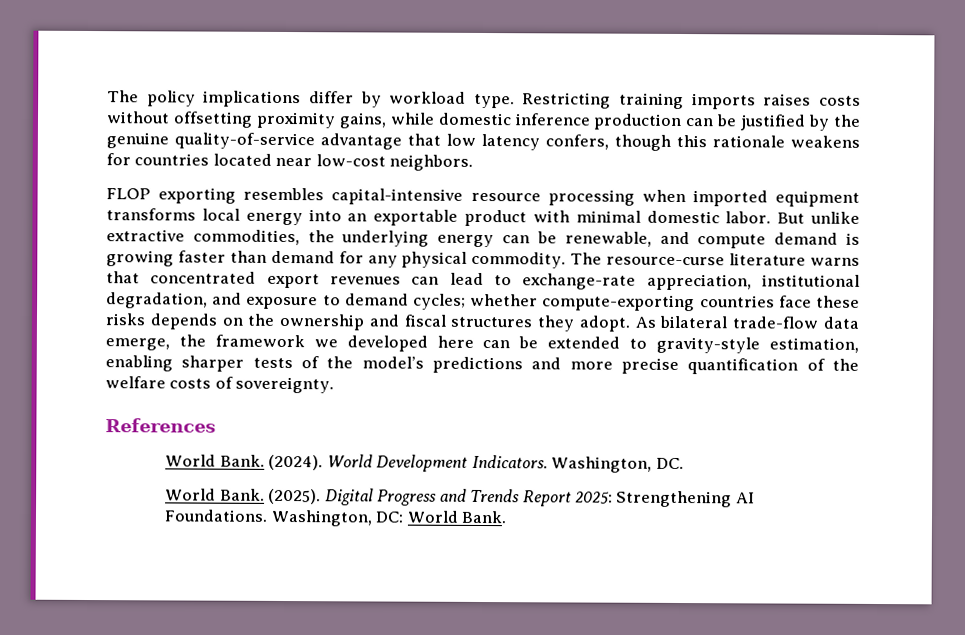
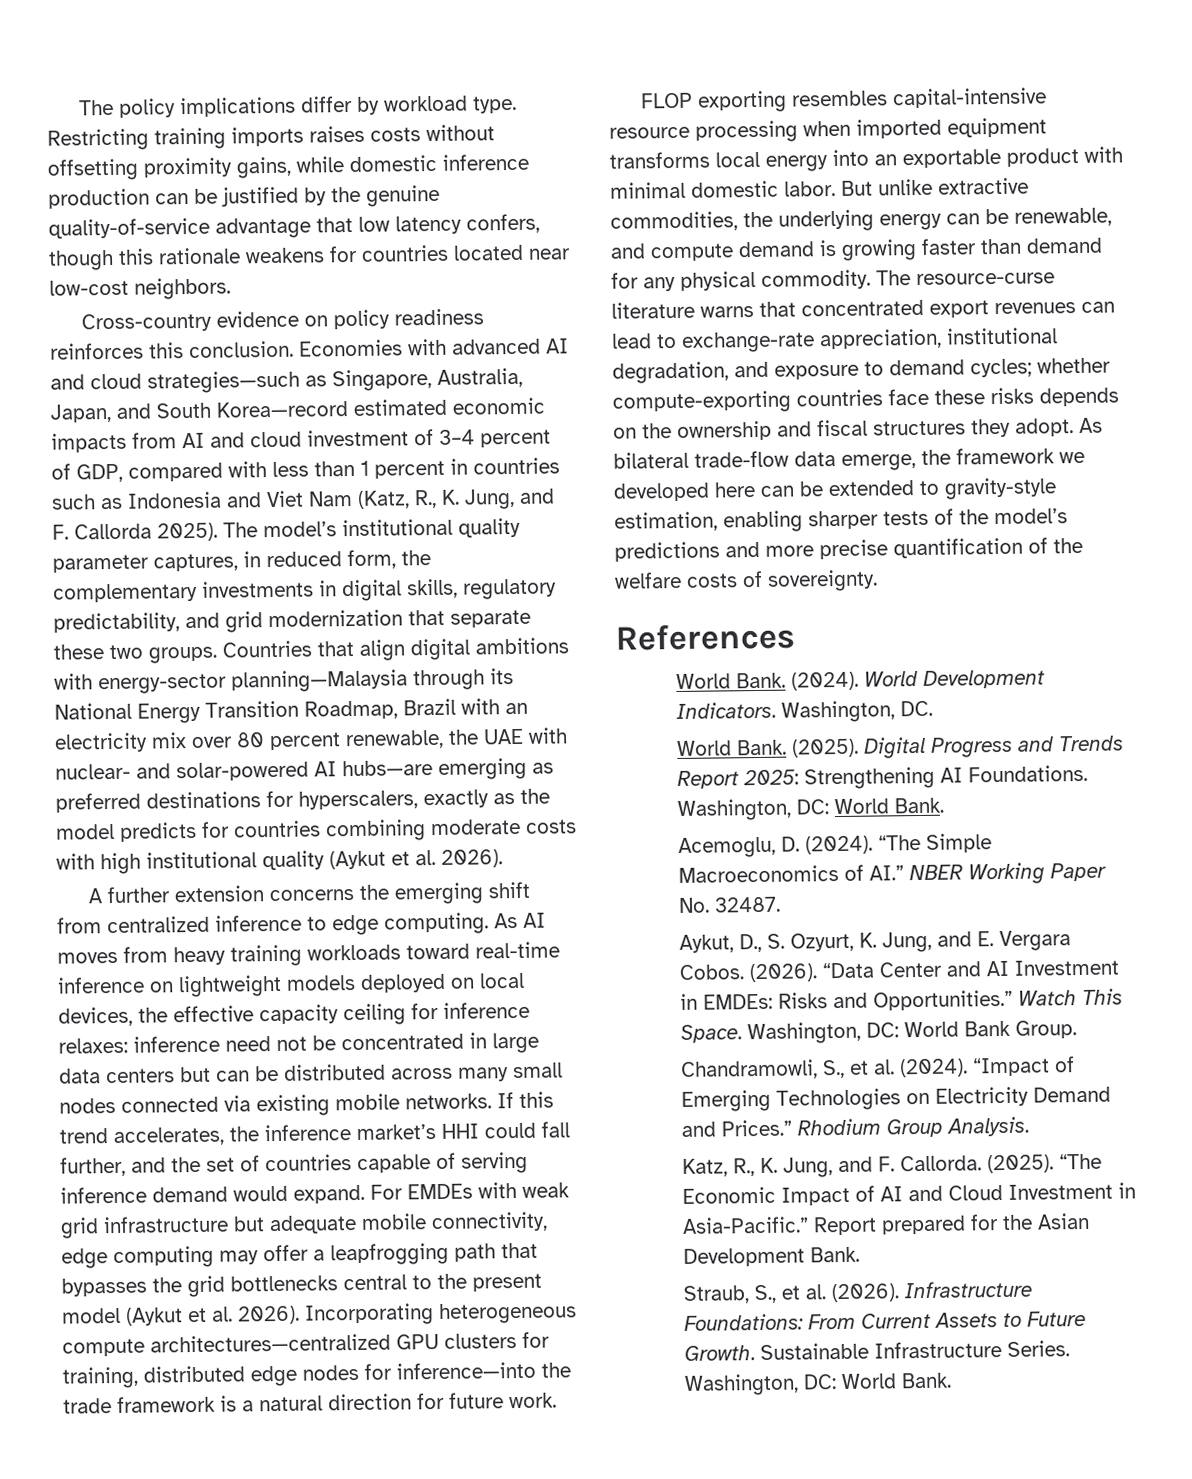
(474, 162) none -> [81,308,485,333] [50,338,569,360] [50,367,523,394] [50,397,545,423] [51,428,551,453] [51,457,560,483] [51,488,555,510] [52,517,521,542] [52,549,431,573] [53,578,557,603] [53,609,531,633] [53,637,569,664] [54,668,514,695] [54,698,528,724] [54,727,568,753] [55,757,554,782] [55,788,550,813] [56,818,577,842] [56,849,503,875] [88,881,531,905] [57,912,546,936] [57,941,560,967] [57,972,525,998] [58,1001,530,1027] [58,1032,539,1054] [59,1062,563,1084] [59,1091,554,1117] [59,1121,570,1147] [60,1151,528,1177] [60,1182,570,1204] [60,1211,548,1239] [61,1242,538,1269] [61,1273,542,1298] [62,1302,577,1326] [62,1331,550,1357] [62,1361,571,1389] [63,1392,557,1414] // Cross-country evidence on policy readiness reinforces this conclusion. Economies with advanced AI and cloud strategies—such as Singapore, Australia, Japan, and South Korea—record estimated economic impacts from AI and cloud investment of 3–4 percent of GDP, compared with less than 1 percent in countries such as Indonesia and Viet Nam (Katz, R., K. Jung, and F. Callorda 2025). The model’s institutional quality parameter captures, in reduced form, the complementary investments in digital skills, regulatory predictability, and grid modernization that separate these two groups. Countries that align digital ambitions with energy-sector planning—Malaysia through its National Energy Transition Roadmap, Brazil with an electricity mix over 80 percent renewable, the UAE with nuclear- and solar-powered AI hubs—are emerging as preferred destinations for hyperscalers, exactly as the model predicts for countries combining moderate costs with high institutional quality (Aykut et al. 2026). // A further extension concerns the emerging shift from centralized inference to edge computing. As AI moves from heavy training workloads toward real-time inference on lightweight models deployed on local devices, the effective capacity ceiling for inference relaxes: inference need not be concentrated in large data centers but can be distributed across many small nodes connected via existing mobile networks. If this trend accelerates, the inference market’s HHI could fall further, and the set of countries capable of serving inference demand would expand. For EMDEs with weak grid infrastructure but adequate mobile connectivity, edge computing may offer a leapfrogging path that bypasses the grid bottlenecks central to the present model (Aykut et al. 2026). Incorporating heterogeneous compute architectures—centralized GPU clusters for training, distributed edge nodes for inference—into the trade framework is a natural direction for future work.
(508, 517) none -> [678,833,993,858] [678,862,1108,885] [678,896,782,913] [679,930,1072,953] [679,959,1120,983] [680,988,1124,1011] [680,1020,1078,1045] [680,1056,1076,1080] [681,1086,1112,1112] [681,1116,1030,1138] [682,1153,1103,1178] [682,1182,1137,1206] [682,1212,1091,1236] [683,1246,861,1267] [683,1280,1033,1304] [684,1310,1087,1331] [684,1340,1071,1361] [684,1372,953,1396] // Acemoglu, D. (2024). “The Simple Macroeconomics of AI.” NBER Working Paper No. 32487. // Aykut, D., S. Ozyurt, K. Jung, and E. Vergara Cobos. (2026). “Data Center and AI Investment in EMDEs: Risks and Opportunities.” Watch This Space. Washington, DC: World Bank Group. // Chandramowli, S., et al. (2024). “Impact of Emerging Technologies on Electricity Demand and Prices.” Rhodium Group Analysis. // Katz, R., K. Jung, and F. Callorda. (2025). “The Economic Impact of AI and Cloud Investment in Asia-Pacific.” Report prepared for the Asian Development Bank. // Straub, S., et al. (2026). Infrastructure Foundations: From Current Assets to Future Growth. Sustainable Infrastructure Series. Washington, DC: World Bank.

